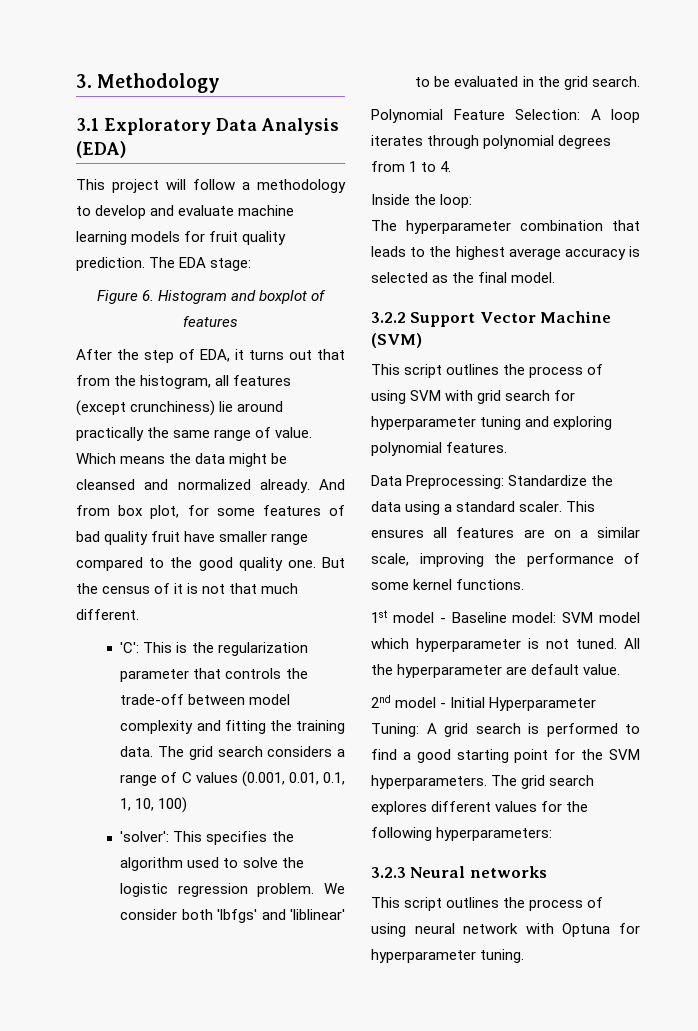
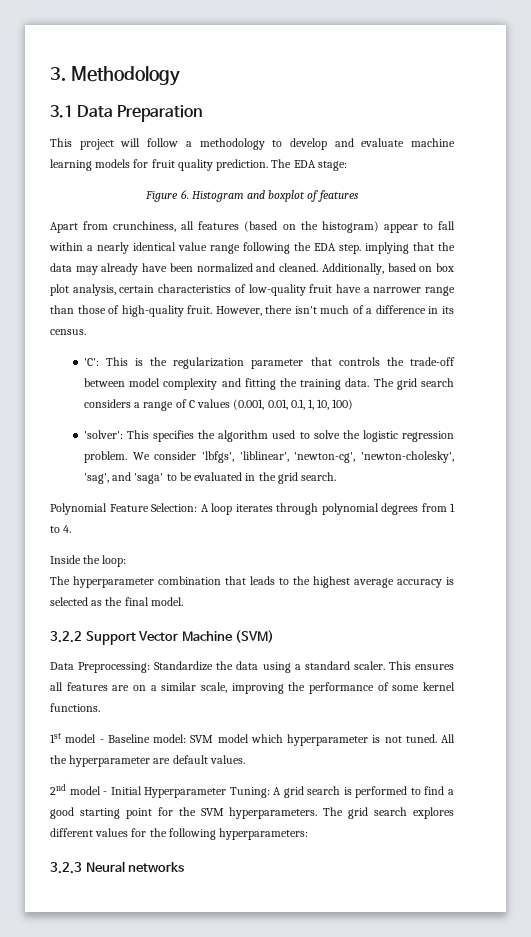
[104,118,339,135] [76,141,126,158] Exploratory Data Analysis (EDA) -> [77,105,203,122] Data Preparation
[76,349,345,363] [76,375,292,389] [76,400,284,416] [76,427,313,441] [76,453,288,467] [76,479,345,493] [76,505,346,519] [76,531,309,545] [76,557,345,571] [76,583,299,594] [76,609,139,620] After the step of EDA, it turns out that from the histogram, all features (except crunchiness) lie around practically the same range of value. Which means the data might be cleansed and normalized already. And from box plot, for some features of bad quality fruit have smaller range compared to the good quality one. But the census of it is not that much different. -> [50,221,455,233] [49,242,455,254] [50,263,455,275] [50,284,455,296] [50,305,455,317] [50,329,86,335] Apart from crunchiness, all features (based on the histogram) appear to fall within a nearly identical value range following the EDA step. implying that the data may already have been normalized and cleaned. Additionally, based on box plot analysis, certain characteristics of low-quality fruit have a narrower range than those of high-quality fruit. However, there isn't much of a difference in its census.
[181,909,345,923] both 'lbfgs' and 'liblinear' -> [201,451,454,463] [83,472,164,484] 'lbfgs', 'liblinear', 'newton-cg', 'newton-cholesky', 'sag', and 'saga'
[371,364,604,378] [371,390,576,404] [371,416,613,430] [371,442,508,456] // This script outlines the process of using SVM with grid search for hyperparameter tuning and exploring polynomial features. -> (275, 636) none
[583,664,621,675] value. -> [209,755,245,764] values.
[371,897,604,911] [371,923,640,937] [371,949,525,963] // This script outlines the process of using neural network with Optuna for hyperparameter tuning. -> (185, 867) none

